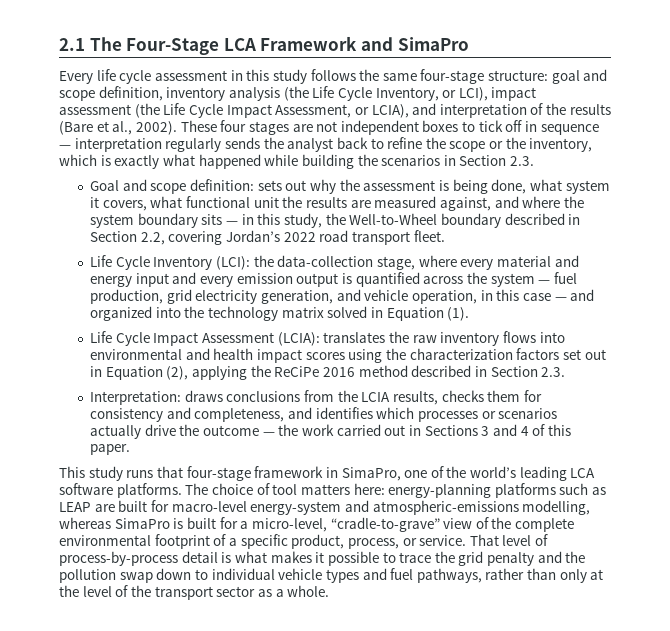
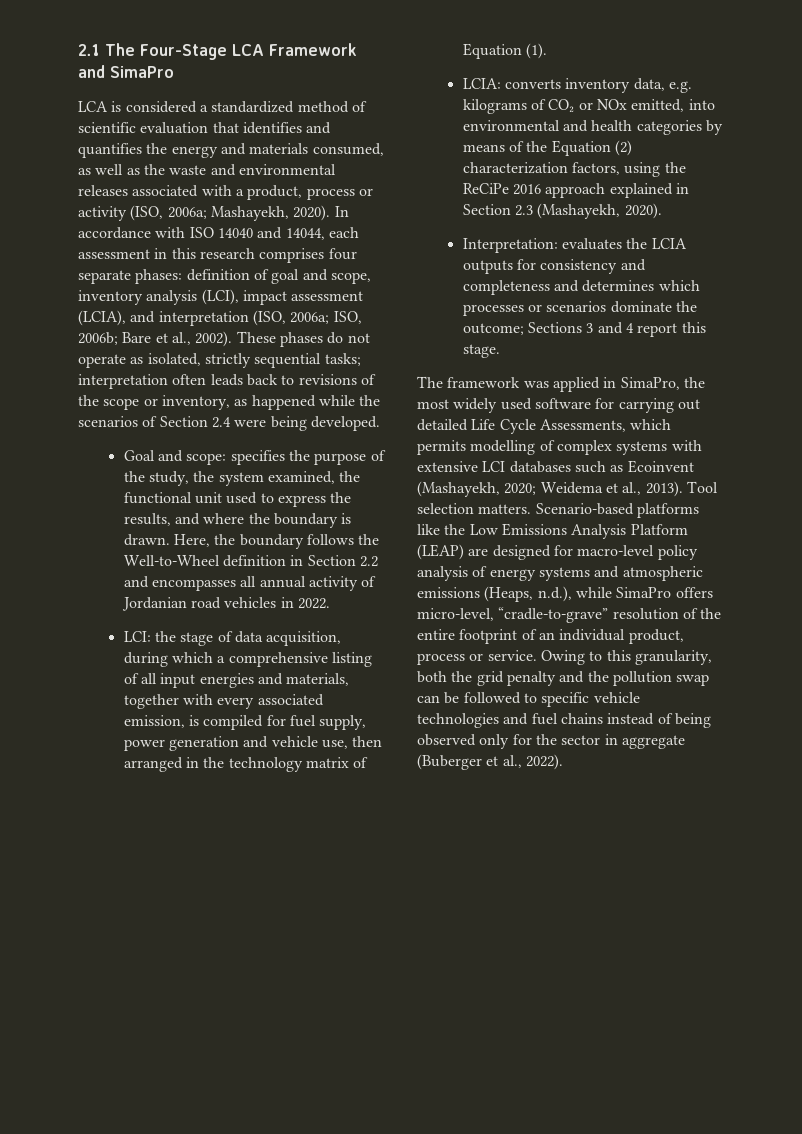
[59,69,608,84] [59,86,537,101] [59,103,611,118] [59,120,599,135] [59,137,593,152] [59,154,195,169] Every life cycle assessment in this study follows the same four-stage structure: goal and scope definition, inventory analysis (the Life Cycle Inventory, or LCI), impact assessment (the Life Cycle Impact Assessment, or LCIA), and interpretation of the results (Bare et al., 2002). These four stages are not independent boxes to tick off in sequence — interpretation regularly sends the analyst back to refine the scope or the inventory, which is exactly what -> [78,101,367,113] [78,122,332,134] [78,143,384,158] [78,164,336,176] [78,185,373,200] [78,205,349,221] [78,227,359,240] [78,248,357,263] [78,269,371,284] [78,289,364,305] [78,310,362,326] [78,331,370,347] [78,353,361,368] [78,374,376,389] [78,395,248,410] LCA is considered a standardized method of scientific evaluation that identifies and quantifies the energy and materials consumed, as well as the waste and environmental releases associated with a product, process or activity (ISO, 2006a; Mashayekh, 2020). In accordance with ISO 14040 and 14044, each assessment in this research comprises four separate phases: definition of goal and scope, inventory analysis (LCI), impact assessment (LCIA), and interpretation (ISO, 2006a; ISO, 2006b; Bare et al., 2002). These phases do not operate as isolated, strictly sequential tasks; interpretation often leads back to revisions of the scope or inventory, as
[301,154,354,169] building -> (355, 400) none
[443,155,535,166] [90,179,610,194] [90,196,584,211] [90,213,581,228] [90,230,445,245] [90,255,579,270] [90,272,577,287] [90,289,595,304] [90,306,181,321] in Section 2.3. // Goal and scope definition: sets out why the assessment is being done, what system it covers, what functional unit the results are measured against, and where the system boundary sits — in this study, the Well-to-Wheel boundary described in Section 2.2, covering Jordan’s 2022 road transport fleet. // Life Cycle Inventory (LCI): the data-collection stage, where every material and energy input and every emission output is quantified across the system — fuel production, grid electricity generation, and vehicle operation, in this case — and organized into -> [142,416,380,431] [123,450,386,465] [123,471,361,486] [123,492,352,507] [123,513,352,528] [123,534,380,549] [123,555,379,567] [123,576,377,591] [121,597,331,611] [123,631,342,646] [123,652,373,667] [123,673,350,688] [123,694,324,709] [123,715,367,730] [123,736,383,751] [123,757,200,772] of Section 2.4 were being developed. // Goal and scope: specifies the purpose of the study, the system examined, the functional unit used to express the results, and where the boundary is drawn. Here, the boundary follows the Well-to-Wheel definition in Section 2.2 and encompasses all annual activity of Jordanian road vehicles in 2022. // LCI: the stage of data acquisition, during which a comprehensive listing of all input energies and materials, together with every associated emission, is compiled for fuel supply, power generation and vehicle use, then arranged in
[327,306,383,318] solved in -> [353,757,369,768] of
[90,331,565,346] [90,348,606,363] [90,365,566,380] [90,390,542,405] [90,407,558,422] [90,424,571,439] [90,444,131,455] [59,466,596,481] [59,483,607,498] [59,500,591,515] [59,517,575,532] [59,534,549,549] [59,551,432,566] Life Cycle Impact Assessment (LCIA): translates the raw inventory flows into environmental and health impact scores using the characterization factors set out in Equation (2), applying the ReCiPe 2016 method described in Section 2.3. // Interpretation: draws conclusions from the LCIA results, checks them for consistency and completeness, and identifies which processes or scenarios actually drive the outcome — the work carried out in Sections 3 and 4 of this paper. // This study runs that four-stage framework in SimaPro, one of the world’s leading LCA software platforms. The choice of tool matters here: energy-planning platforms such as LEAP are built for macro-level energy-system and atmospheric-emissions modelling, whereas SimaPro is built for a micro-level, “cradle-to-grave” view of the complete environmental footprint of a specific product, process, or service. That level of process-by-process detail is what makes it possible to trace -> [462,78,693,93] [462,99,715,114] [462,120,724,135] [462,140,633,156] [462,162,686,177] [462,183,690,198] [462,203,662,219] [462,238,687,253] [462,259,646,274] [462,280,700,295] [462,301,698,316] [462,322,706,337] [462,344,500,358] [417,376,705,392] [417,398,700,413] [417,419,672,434] [417,440,702,455] [417,460,694,473] [417,481,718,497] [417,503,699,518] [417,523,688,539] [417,544,698,560] [417,566,703,581] [417,586,713,602] [417,607,722,623] [417,629,684,644] [417,650,712,665] [417,671,447,683] LCIA: converts inventory data, e.g. kilograms of CO₂ or NOx emitted, into environmental and health categories by means of the Equation (2) characterization factors, using the ReCiPe 2016 approach explained in Section 2.3 (Mashayekh, 2020). // Interpretation: evaluates the LCIA outputs for consistency and completeness and determines which processes or scenarios dominate the outcome; Sections 3 and 4 report this stage. // The framework was applied in SimaPro, the most widely used software for carrying out detailed Life Cycle Assessments, which permits modelling of complex systems with extensive LCI databases such as Ecoinvent (Mashayekh, 2020; Weidema et al., 2013). Tool selection matters. Scenario-based platforms like the Low Emissions Analysis Platform (LEAP) are designed for macro-level policy analysis of energy systems and atmospheric emissions (Heaps, n.d.), while SimaPro offers micro-level, “cradle-to-grave” resolution of the entire footprint of an individual product, process or service. Owing to this granularity, both
[156,568,604,583] [59,585,330,600] down to individual vehicle types and fuel pathways, rather than only at the level of the transport sector as a whole. -> [417,692,640,707] [417,713,711,728] [417,734,685,749] [417,754,563,770] can be followed to specific vehicle technologies and fuel chains instead of being observed only for the sector in aggregate (Buberger et al., 2022).

